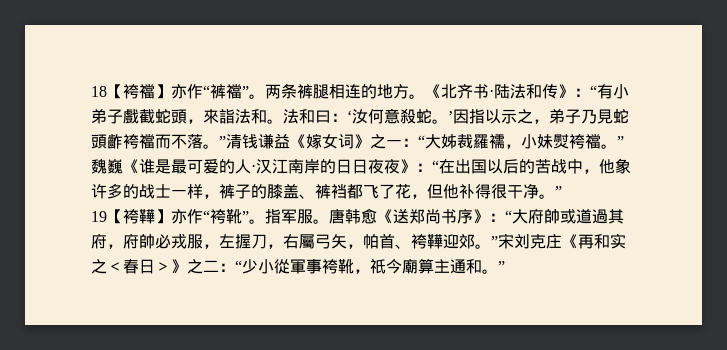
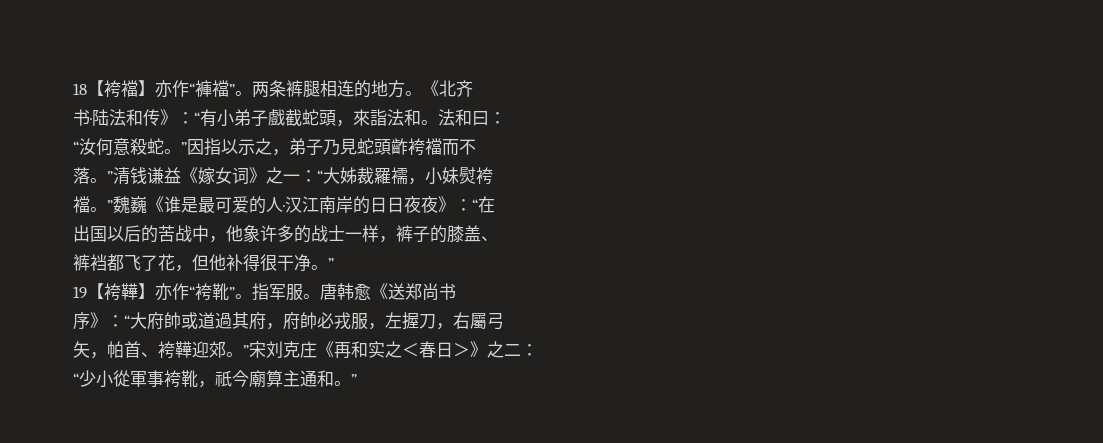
[210,84,226,99] 裤 -> [195,80,212,97] 褲
(473, 91) none -> (473, 88) //
[347,110,352,122] ‘ -> [73,141,79,153] // “
[448,111,453,122] ’ -> [181,142,187,153] ”
(187, 141) none -> (476, 147) //
(585, 141) none -> (493, 176) //
(455, 166) none -> (495, 204) //
(315, 196) none -> (498, 238) //
(457, 216) none -> (456, 291) //
(331, 241) none -> (504, 321) //
(235, 267) none -> (538, 350) //

